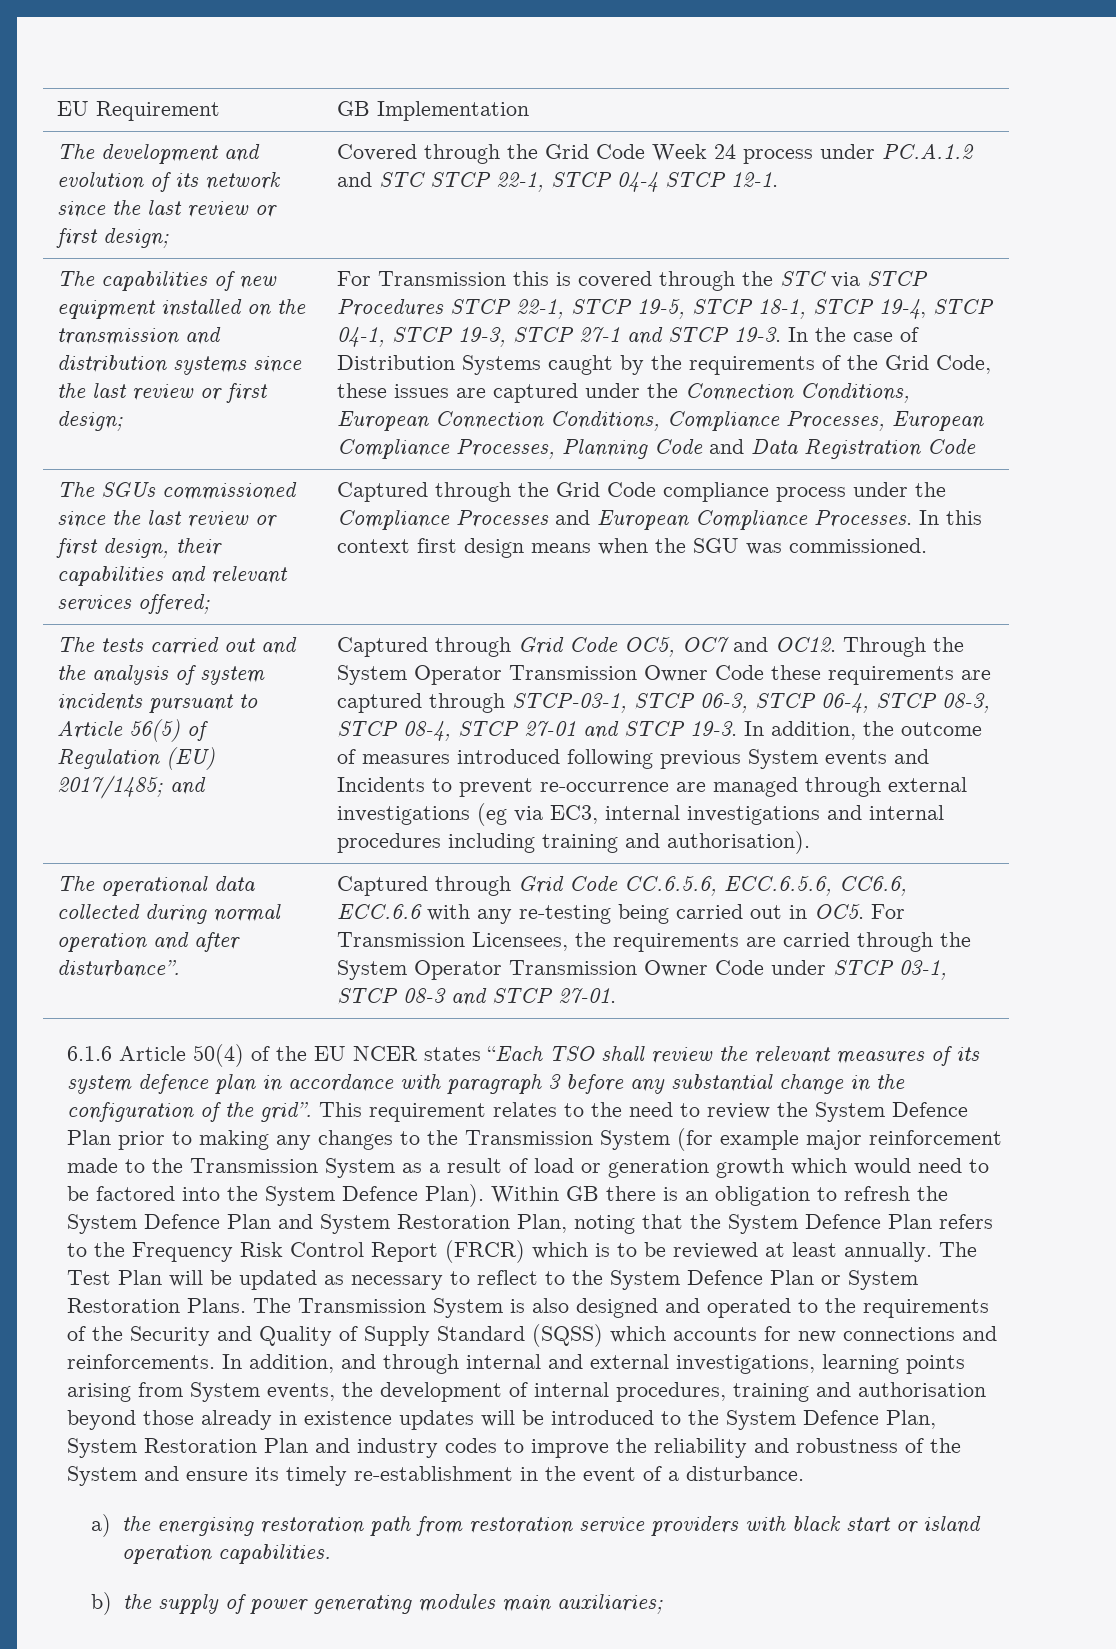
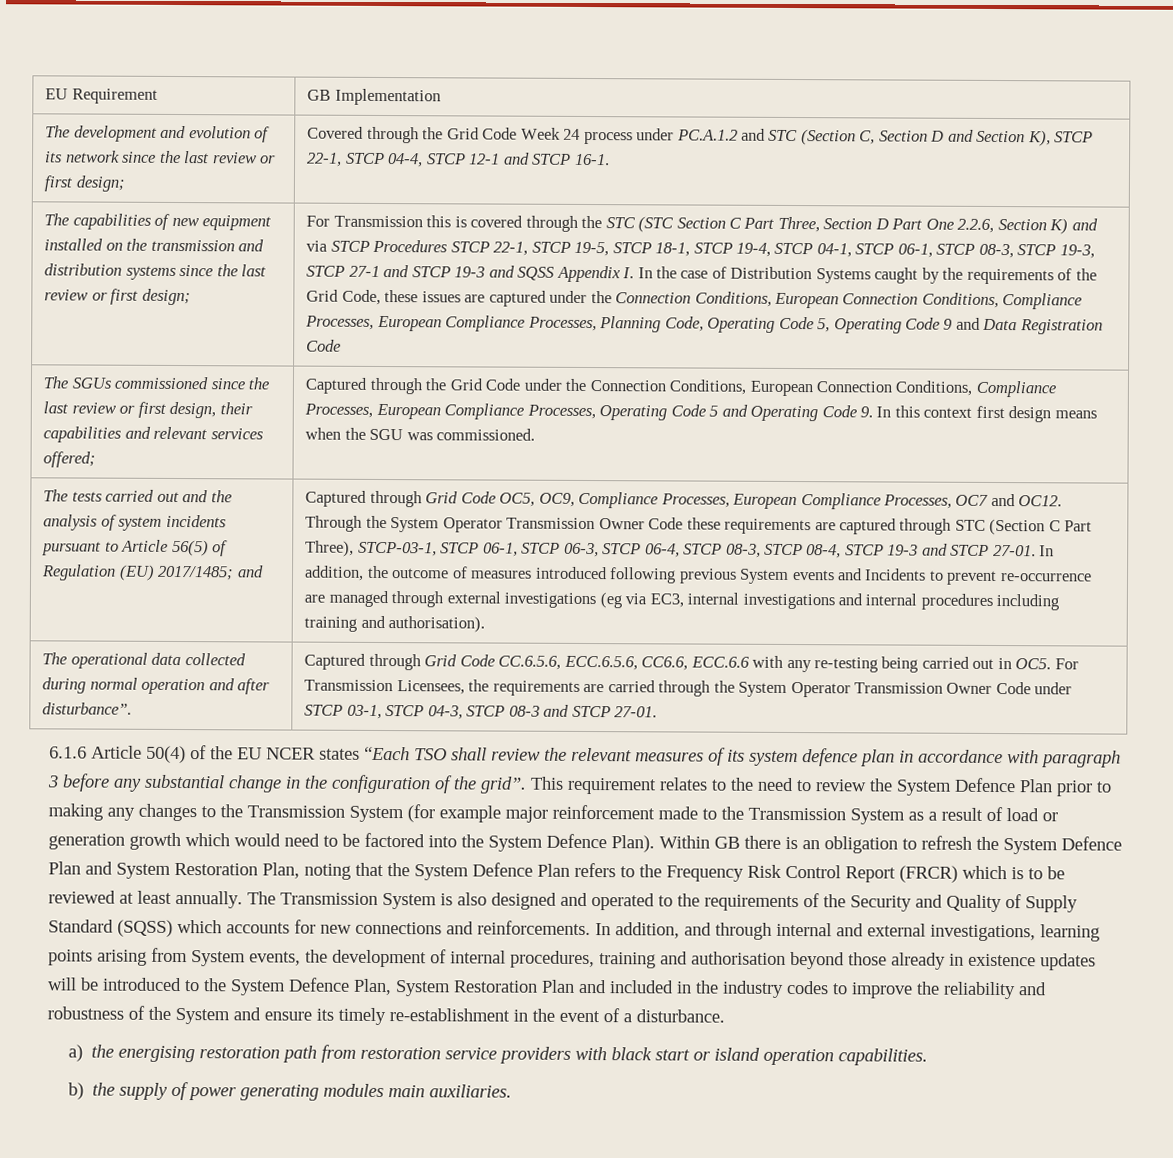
[429,172,778,192] STCP 22-1, STCP 04-4 STCP 12-1. -> [800,129,1094,147] [307,152,610,168] (Section C, Section D and Section K), STCP 22-1, STCP 04-4, STCP 12-1 and STCP 16-1.
(826, 279) none -> [638,216,1098,235] (STC Section C Part Three, Section D Part One 2.2.6, Section K) and
(453, 335) none -> [897,243,1057,259] 06-1, STCP 08-3, STCP
[733,327,781,342] 19-3. -> [454,265,635,283] 19-3 and SQSS Appendix I.
[653,439,703,454] Code -> [664,316,953,334] Code, Operating Code 5, Operating Code 9
[662,482,946,502] [336,510,912,530] compliance process under the Compliance Processes and European Compliance Processes. -> [523,378,1056,398] [304,403,874,422] under the Connection Conditions, European Connection Conditions, Compliance Processes, European Compliance Processes, Operating Code 5 and Operating Code 9.
(675, 647) none -> [538,491,953,510] OC9, Compliance Processes, European Compliance Processes,
[511,693,627,713] STCP-03-1, -> [954,518,1093,536] [305,540,518,557] STC (Section C Part Three), STCP-03-1, STCP 06-1,
[523,721,737,739] 27-01 and STCP 19-3. -> [887,543,1036,557] 19-3 and STCP 27-01.
(398, 996) none -> [427,705,506,720] 04-3, STCP
[66,1270,918,1290] [66,1298,291,1313] Test Plan will be updated as necessary to reflect to the System Defence Plan or System Restoration Plans. The -> (277, 898) none
(350, 1445) none -> [609,980,720,994] included in the
[556,1594,663,1614] auxiliaries; -> [429,1084,513,1098] auxiliaries.

